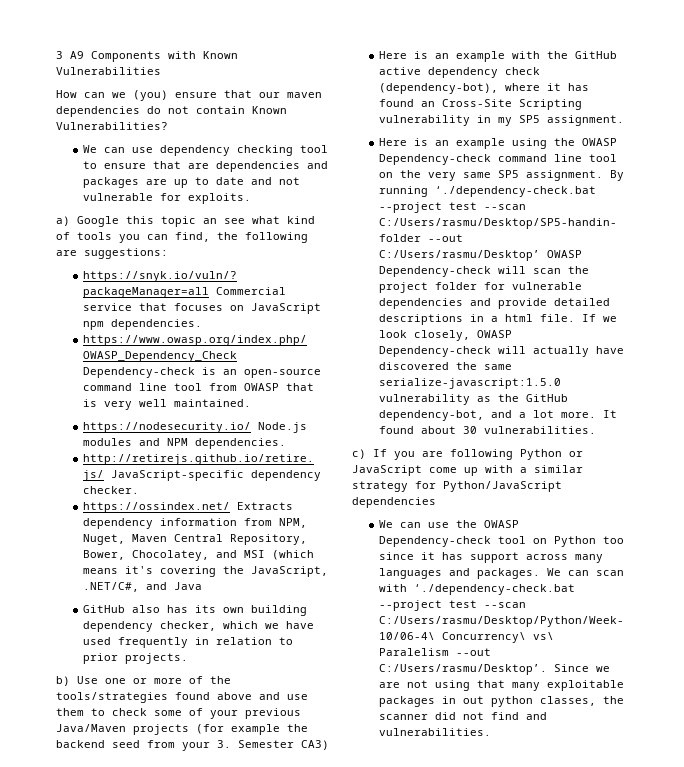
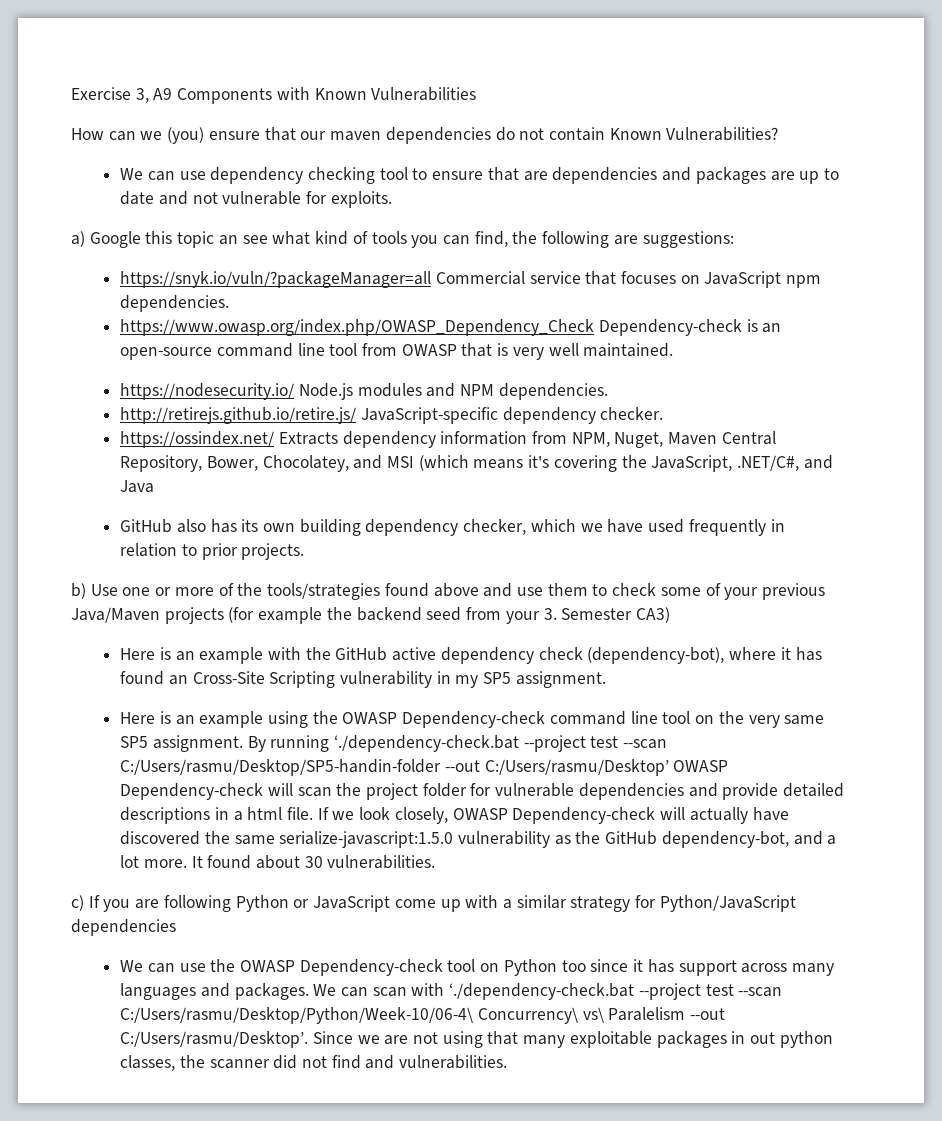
[56,51,63,59] 3 -> [71,87,149,103] Exercise 3,

